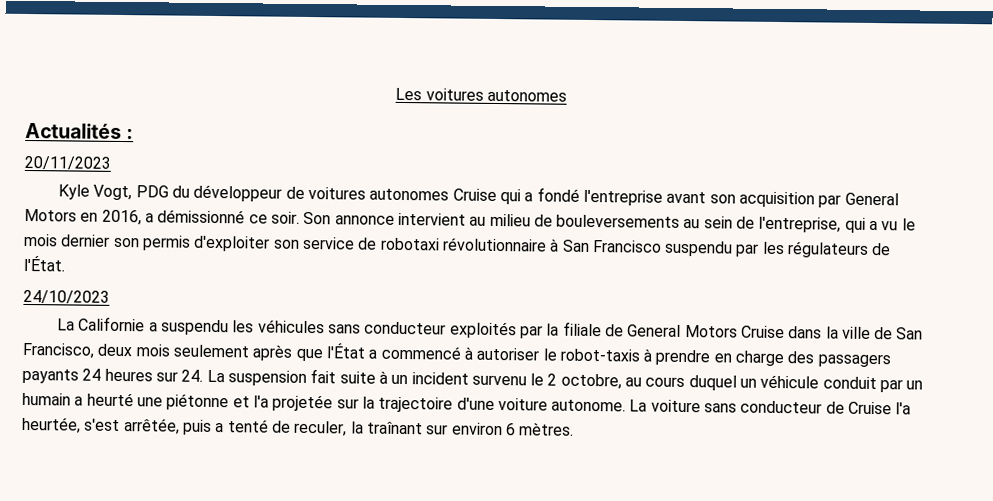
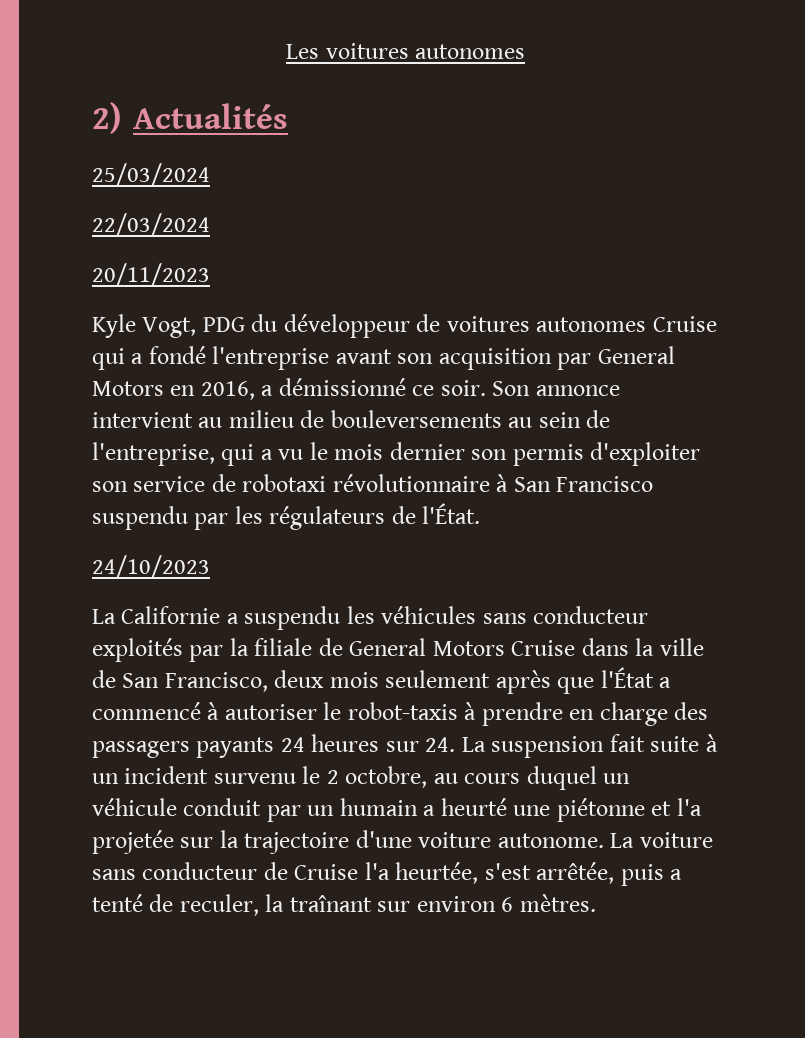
(567, 95) none -> [92,102,121,134] 2)
[126,128,135,140] : -> [92,163,210,186] [92,213,210,236] // 25/03/2024 // 22/03/2024

